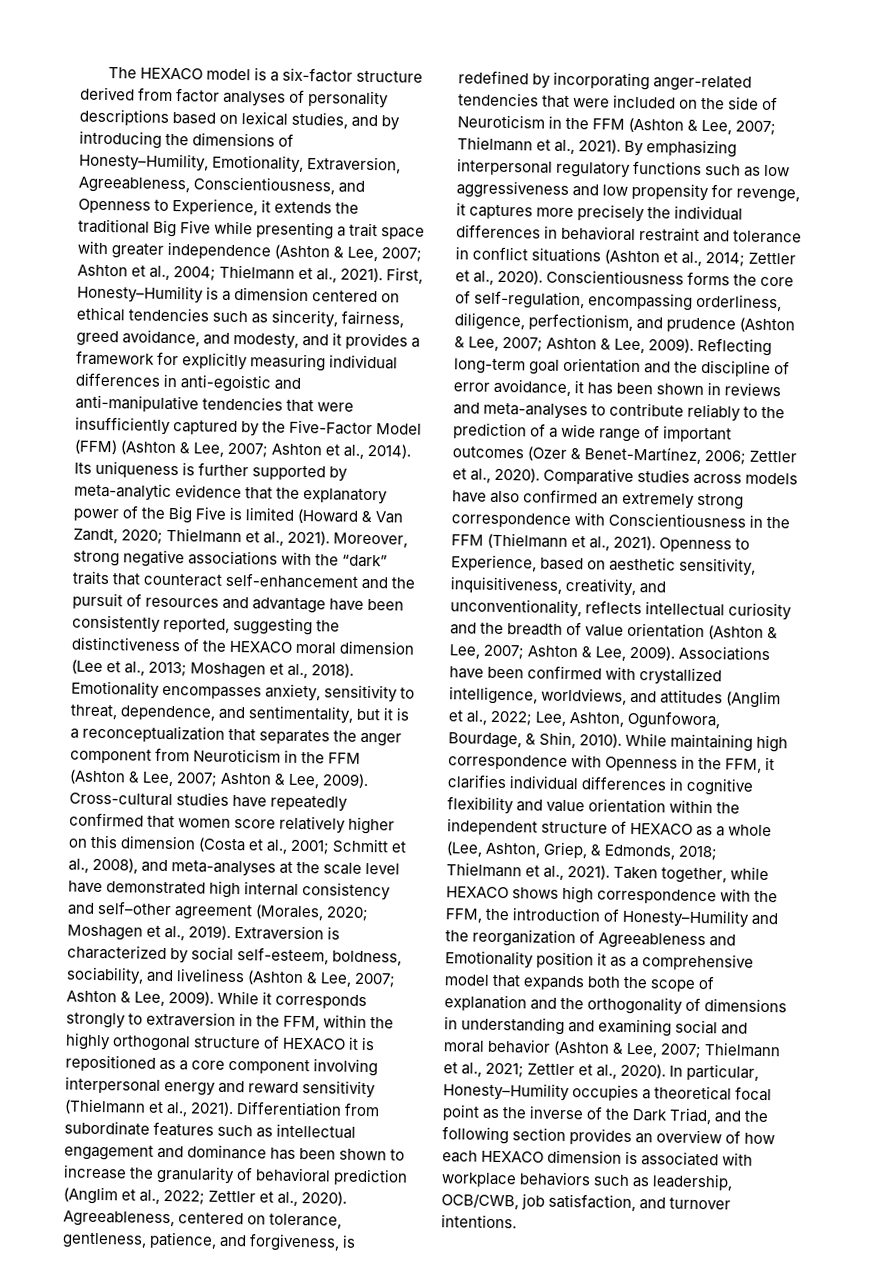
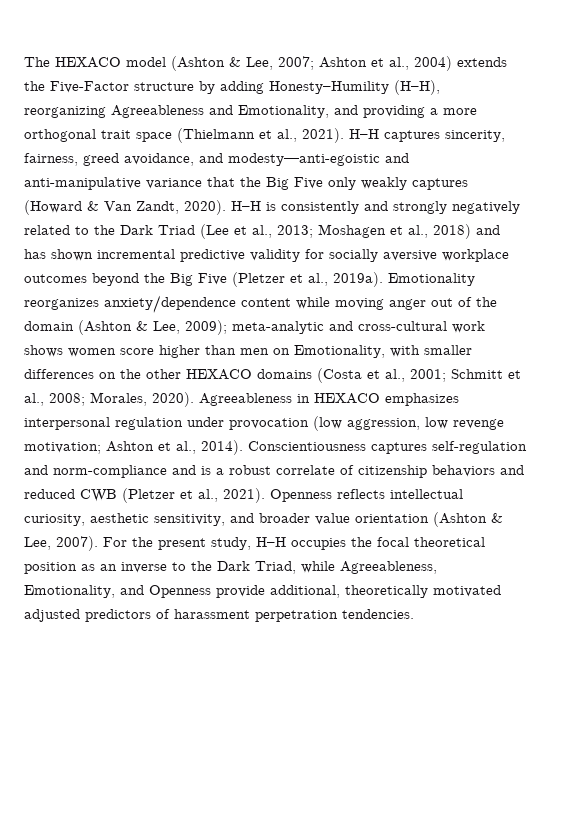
[254,67,424,83] [80,86,390,109] [79,108,401,131] [79,130,295,149] [79,152,402,174] [78,176,366,195] [78,198,360,216] [78,218,426,240] [77,240,423,262] [77,264,424,284] [77,284,401,304] [76,306,269,324] is a six-factor structure derived from factor analyses of personality descriptions based on lexical studies, and by introducing the dimensions of Honesty–Humility, Emotionality, Extraversion, Agreeableness, Conscientiousness, and Openness to Experience, it extends the traditional Big Five while presenting a trait space with greater independence (Ashton & Lee, 2007; Ashton et al., 2004; Thielmann et al., 2021). First, Honesty–Humility is a dimension centered on ethical tendencies such as -> [171,56,507,71] [24,80,440,95] [24,105,477,118] [24,128,440,143] (Ashton & Lee, 2007; Ashton et al., 2004) extends the Five-Factor structure by adding Honesty–Humility (H–H), reorganizing Agreeableness and Emotionality, and providing a more orthogonal trait space (Thielmann et al., 2021). H–H captures
[233,332,421,350] [76,350,399,372] [75,372,302,393] [75,394,355,413] [75,416,423,437] [74,439,412,459] [74,460,349,482] [74,482,389,505] [73,505,404,524] [73,527,409,548] [73,549,389,568] [72,570,416,590] [72,592,405,614] [72,614,341,636] [71,636,416,655] modesty, and it provides a framework for explicitly measuring individual differences in anti-egoistic and anti-manipulative tendencies that were insufficiently captured by the Five-Factor Model (FFM) (Ashton & Lee, 2007; Ashton et al., 2014). Its uniqueness is further supported by meta-analytic evidence that the explanatory power of the Big Five is limited (Howard & Van Zandt, 2020; Thielmann et al., 2021). Moreover, strong negative associations with the “dark” traits that counteract self-enhancement and the pursuit of resources and advantage have been consistently reported, suggesting the distinctiveness of the HEXACO moral dimension -> [228,153,409,166] [24,177,468,190] [24,200,520,215] [24,225,195,235] modesty—anti-egoistic and anti-manipulative variance that the Big Five only weakly captures (Howard & Van Zandt, 2020). H–H is consistently and strongly negatively related to the Dark Triad
[311,663,355,678] [71,680,416,703] [70,704,411,724] [70,724,403,747] [70,747,362,764] [69,769,370,789] [69,792,349,812] [69,812,396,835] [68,834,197,850] 2018). Emotionality encompasses anxiety, sensitivity to threat, dependence, and sentimentality, but it is a reconceptualization that separates the anger component from Neuroticism in the FFM (Ashton & Lee, 2007; Ashton & Lee, 2009). Cross-cultural studies have repeatedly confirmed that women score relatively higher on this dimension -> [433,224,500,239] [24,249,509,262] [24,272,475,287] [24,295,497,313] [24,320,485,335] [24,345,472,358] [24,369,312,380] 2018) and has shown incremental predictive validity for socially aversive workplace outcomes beyond the Big Five (Pletzer et al., 2019a). Emotionality reorganizes anxiety/dependence content while moving anger out of the domain (Ashton & Lee, 2009); meta-analytic and cross-cultural work shows women score higher than men on Emotionality, with smaller differences on the other HEXACO domains
[92,857,401,877] [68,880,392,901] [67,900,370,922] [67,924,341,941] [67,944,403,966] [66,966,397,988] [66,990,368,1010] [66,1011,395,1031] [65,1032,376,1052] [65,1054,379,1077] [65,1076,377,1099] [64,1098,381,1117] [64,1120,357,1139] [64,1144,406,1161] [63,1164,409,1186] [63,1186,348,1207] [63,1210,343,1229] [62,1231,357,1252] [458,70,753,92] [458,92,779,111] [457,114,777,136] [457,136,738,158] [457,158,791,178] [456,180,801,203] [456,202,744,223] [456,224,803,244] [455,246,797,267] [455,269,795,287] [455,290,783,312] [454,312,796,333] [454,336,773,357] [454,357,791,378] [453,378,782,397] [453,402,786,422] [453,422,733,443] [452,446,798,465] [452,467,799,485] [452,489,745,510] [451,512,791,529] [451,532,751,553] [451,554,757,576] [450,576,667,597] [450,598,793,621] [450,621,583,636] 2008), and meta-analyses at the scale level have demonstrated high internal consistency and self–other agreement (Morales, 2020; Moshagen et al., 2019). Extraversion is characterized by social self-esteem, boldness, sociability, and liveliness (Ashton & Lee, 2007; Ashton & Lee, 2009). While it corresponds strongly to extraversion in the FFM, within the highly orthogonal structure of HEXACO it is repositioned as a core component involving interpersonal energy and reward sensitivity (Thielmann et al., 2021). Differentiation from subordinate features such as intellectual engagement and dominance has been shown to increase the granularity of behavioral prediction (Anglim et al., 2022; Zettler et al., 2020). Agreeableness, centered on tolerance, gentleness, patience, and forgiveness, is redefined by incorporating anger-related tendencies that were included on the side of Neuroticism in the FFM (Ashton & Lee, 2007; Thielmann et al., 2021). By emphasizing interpersonal regulatory functions such as low aggressiveness and low propensity for revenge, it captures more precisely the individual differences in behavioral restraint and tolerance in conflict situations (Ashton et al., 2014; Zettler et al., 2020). Conscientiousness forms the core of self-regulation, encompassing orderliness, diligence, perfectionism, and prudence (Ashton & Lee, 2007; Ashton & Lee, 2009). Reflecting long-term goal orientation and the discipline of error avoidance, it has been shown in reviews and meta-analyses to contribute reliably to the prediction of a wide range of important outcomes (Ozer & Benet-Martínez, 2006; Zettler et al., 2020). Comparative studies across models have also confirmed an extremely strong correspondence with Conscientiousness in the FFM (Thielmann et al., 2021). Openness to Experience, based on aesthetic sensitivity, inquisitiveness, creativity, and unconventionality, reflects intellectual curiosity and the breadth of -> [49,392,459,407] [24,416,504,431] [24,440,527,455] [24,465,524,478] [24,488,463,503] [24,513,310,526] 2008; Morales, 2020). Agreeableness in HEXACO emphasizes interpersonal regulation under provocation (low aggression, low revenge motivation; Ashton et al., 2014). Conscientiousness captures self-regulation and norm-compliance and is a robust correlate of citizenship behaviors and reduced CWB (Pletzer et al., 2021). Openness reflects intellectual curiosity, aesthetic sensitivity, and broader
[483,644,771,662] [449,665,723,686] [449,686,782,709] [448,710,721,730] [448,731,789,753] [448,754,776,773] [447,774,754,796] [447,796,741,815] [447,818,773,837] [446,841,718,861] [446,862,770,884] [446,885,779,905] [445,907,779,928] [445,928,737,950] [445,950,755,971] [444,974,716,992] [444,994,788,1015] [444,1016,749,1037] [443,1038,782,1059] [443,1062,760,1081] [443,1082,773,1102] [442,1104,770,1125] [442,1126,776,1146] [442,1149,754,1167] [441,1171,734,1191] [441,1193,732,1212] [441,1214,517,1229] 2007; Ashton & Lee, 2009). Associations have been confirmed with crystallized intelligence, worldviews, and attitudes (Anglim et al., 2022; Lee, Ashton, Ogunfowora, Bourdage, & Shin, 2010). While maintaining high correspondence with Openness in the FFM, it clarifies individual differences in cognitive flexibility and value orientation within the independent structure of HEXACO as a whole (Lee, Ashton, Griep, & Edmonds, 2018; Thielmann et al., 2021). Taken together, while HEXACO shows high correspondence with the FFM, the introduction of Honesty–Humility and the reorganization of Agreeableness and Emotionality position it as a comprehensive model that expands both the scope of explanation and the orthogonality of dimensions in understanding and examining social and moral behavior (Ashton & Lee, 2007; Thielmann et al., 2021; Zettler et al., 2020). In particular, Honesty–Humility occupies a theoretical focal point as the inverse of the Dark Triad, and the following section provides an overview of how each HEXACO dimension is associated with workplace behaviors such as leadership, OCB/CWB, job satisfaction, and turnover intentions. -> [56,536,485,551] [24,561,437,574] [24,585,501,598] [24,609,414,622] 2007). For the present study, H–H occupies the focal theoretical position as an inverse to the Dark Triad, while Agreeableness, Emotionality, and Openness provide additional, theoretically motivated adjusted predictors of harassment perpetration tendencies.

